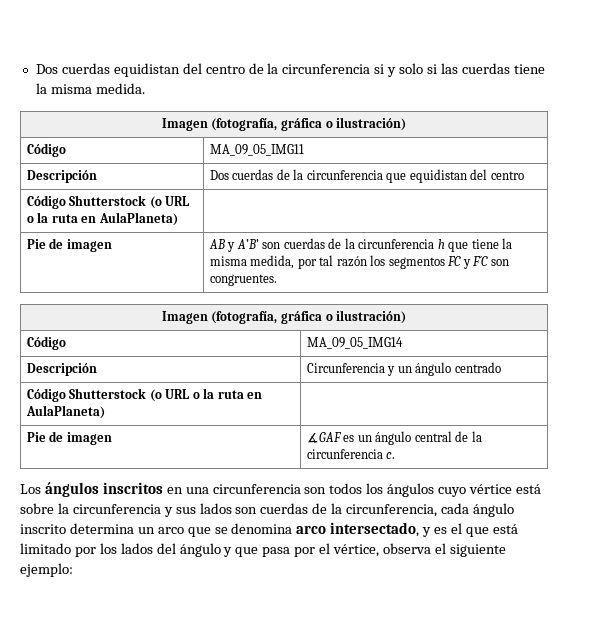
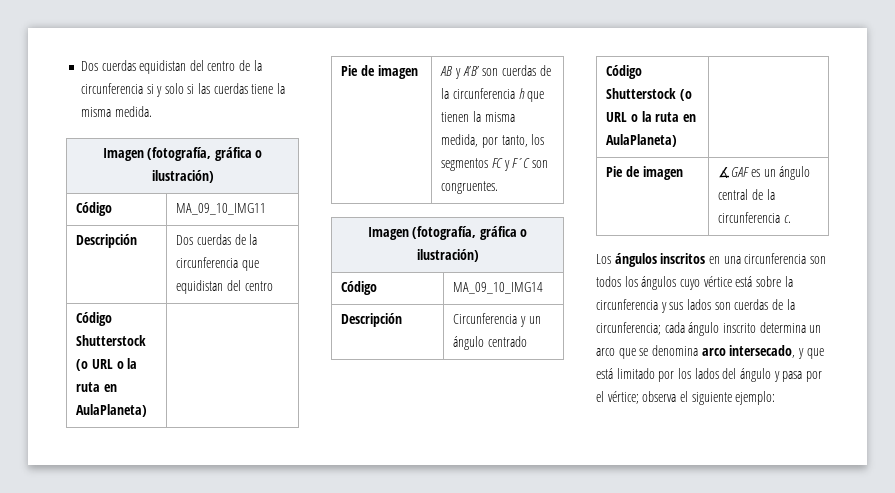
[209,144,304,156] MA_09_05_IMG11 -> [176,203,267,215] MA_09_10_IMG11
[471,239,499,249] tiene -> [441,112,470,122] tienen
[319,255,367,267] tal razón -> [501,135,528,147] tanto,
[306,337,403,349] MA_09_05_IMG14 -> [453,282,544,294] MA_09_10_IMG14
[346,504,438,517] circunferencia, -> [596,322,661,335] circunferencia;
[330,522,463,537] intersectado, y es el -> [729,345,804,359] intersecado, y
[235,547,259,557] que -> (780, 376) none
[333,544,380,557] vértice, -> [607,391,639,404] vértice;

